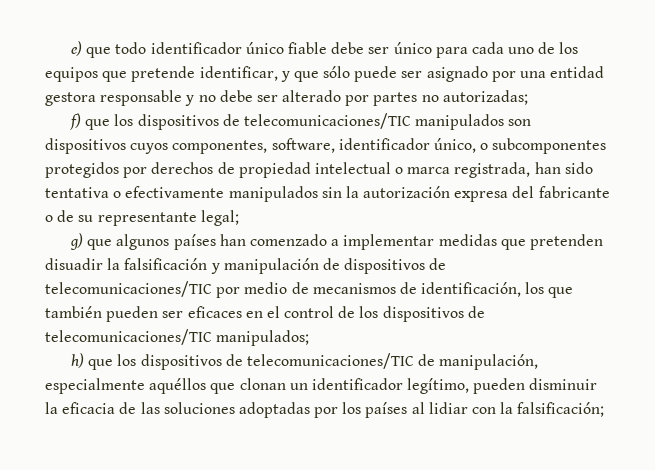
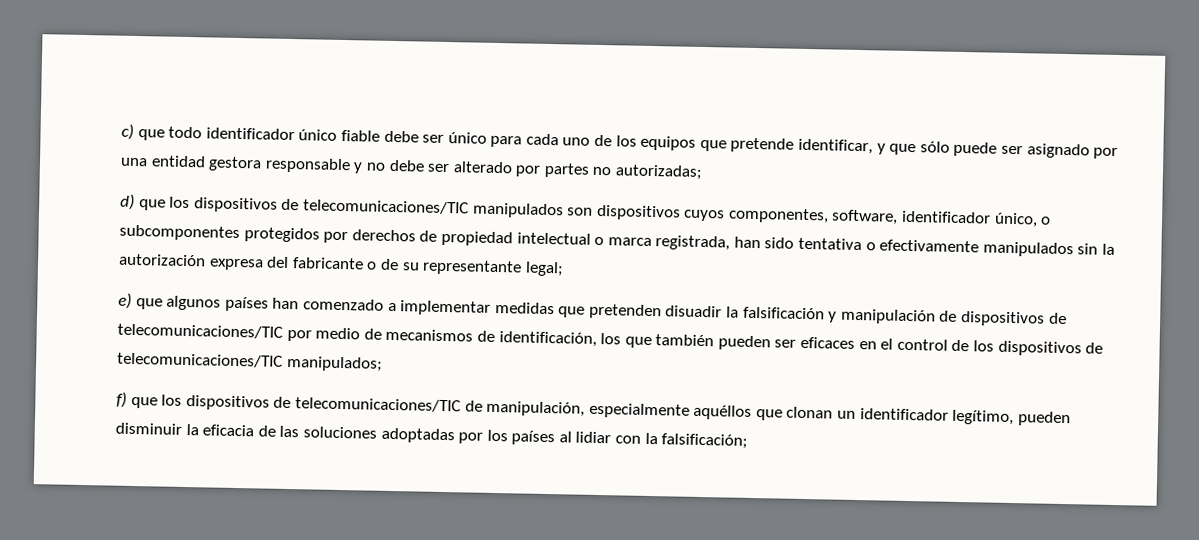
[71,41,83,56] e) -> [121,123,134,140] c)
[70,113,82,130] f) -> [120,193,135,210] d)
[70,233,84,250] g) -> [118,292,132,309] e)
[71,353,85,368] h) -> [116,391,127,408] f)

